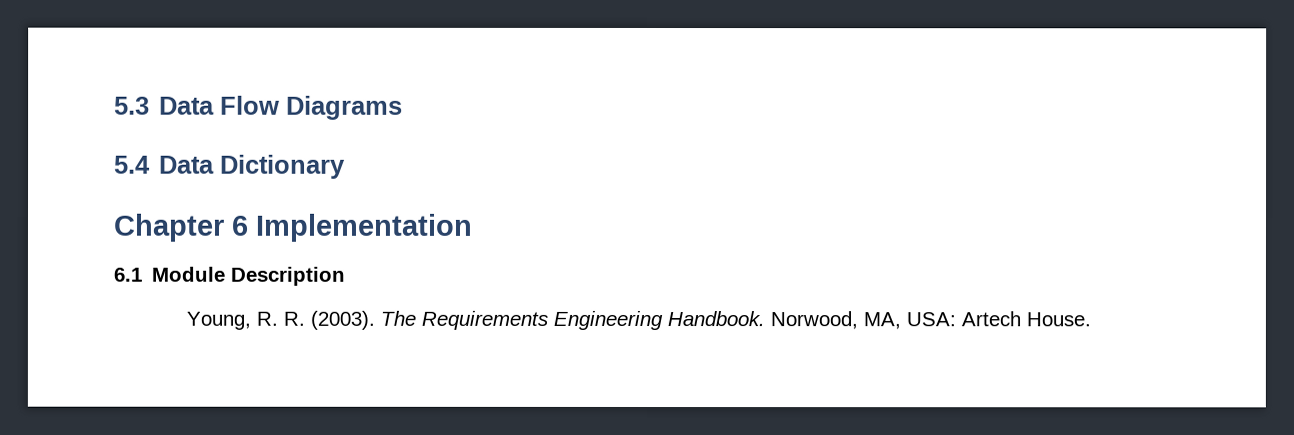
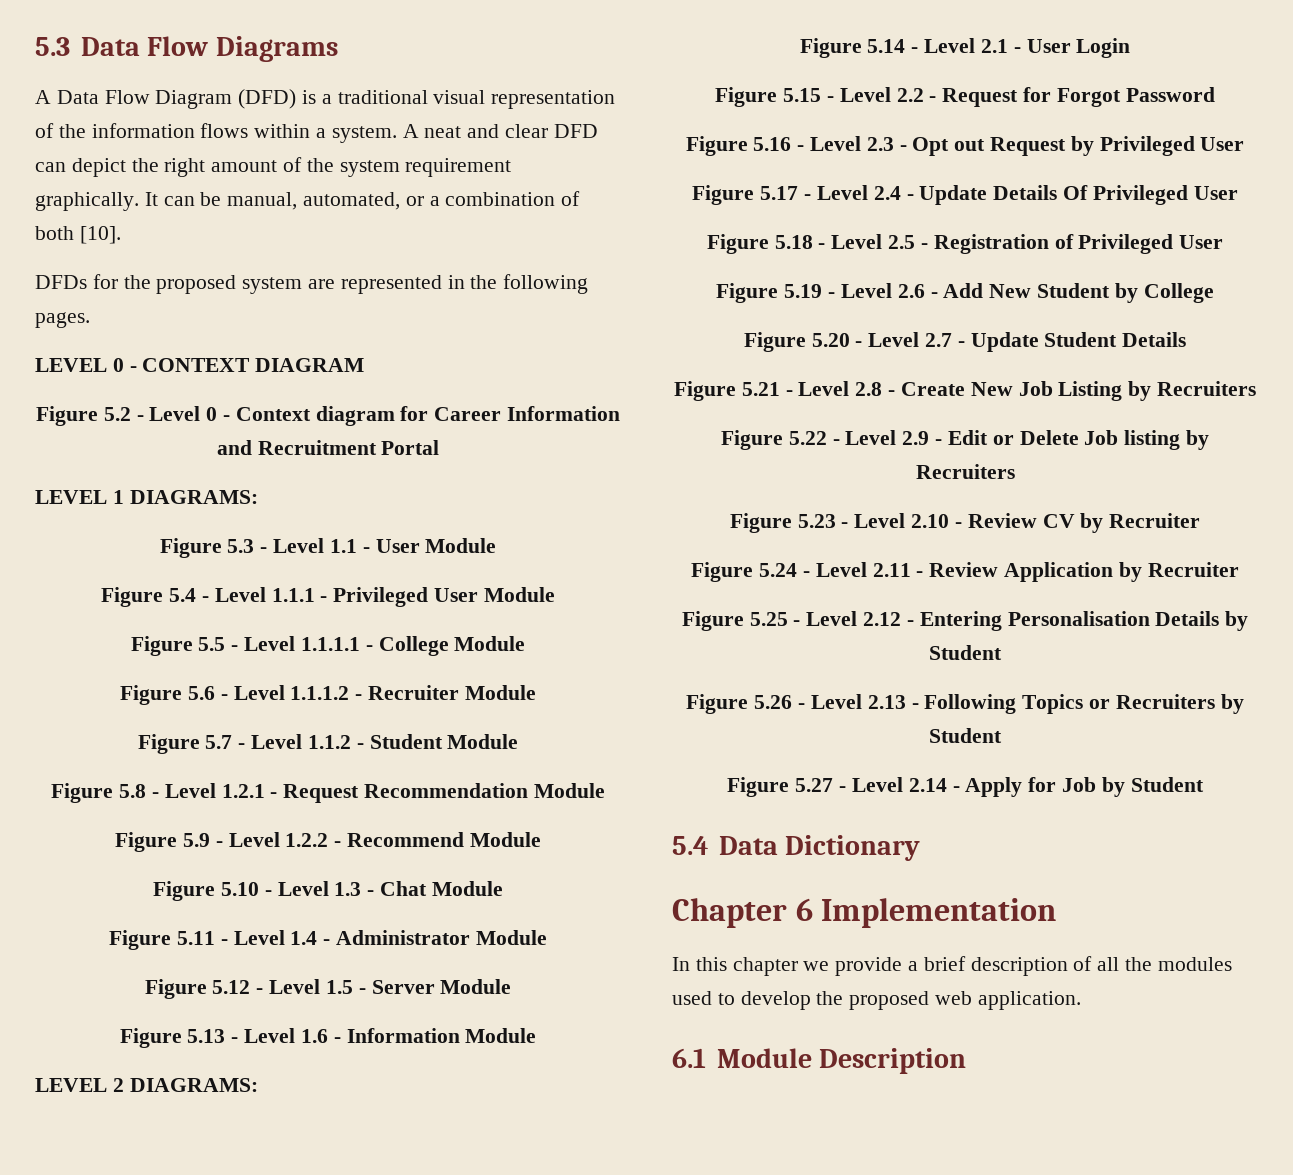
(404, 107) none -> [35,89,616,109] [35,123,598,143] [35,157,512,177] [35,191,581,211] [35,226,121,244] [35,274,589,294] [35,312,90,328] [35,358,365,372] [35,406,621,426] [216,440,440,455] [35,490,258,504] [159,538,497,558] [101,587,555,607] [130,636,526,656] [120,685,536,705] [137,734,519,754] [51,783,605,803] [115,832,541,852] [153,881,503,901] [109,930,547,950] [144,979,512,999] [119,1028,537,1048] [35,1078,258,1092] [799,38,1131,58] [715,87,1215,107] [685,136,1245,156] [692,185,1238,205] [706,234,1224,254] [716,283,1214,303] [743,332,1187,352] [674,381,1256,401] [721,430,1209,450] [915,464,1015,479] [729,513,1201,533] [691,562,1239,582] [681,611,1249,631] [929,645,1002,660] [686,694,1244,714] [929,728,1002,743] [727,777,1204,797] // A Data Flow Diagram (DFD) is a traditional visual representation of the information flows within a system. A neat and clear DFD can depict the right amount of the system requirement graphically. It can be manual, automated, or a combination of both [10]. // DFDs for the proposed system are represented in the following pages. // LEVEL 0 - CONTEXT DIAGRAM // Figure 5.2 - Level 0 - Context diagram for Career Information and Recruitment Portal // LEVEL 1 DIAGRAMS: // Figure 5.3 - Level 1.1 - User Module // Figure 5.4 - Level 1.1.1 - Privileged User Module // Figure 5.5 - Level 1.1.1.1 - College Module // Figure 5.6 - Level 1.1.1.2 - Recruiter Module // Figure 5.7 - Level 1.1.2 - Student Module // Figure 5.8 - Level 1.2.1 - Request Recommendation Module // Figure 5.9 - Level 1.2.2 - Recommend Module // Figure 5.10 - Level 1.3 - Chat Module // Figure 5.11 - Level 1.4 - Administrator Module // Figure 5.12 - Level 1.5 - Server Module // Figure 5.13 - Level 1.6 - Information Module // LEVEL 2 DIAGRAMS: // Figure 5.14 - Level 2.1 - User Login // Figure 5.15 - Level 2.2 - Request for Forgot Password // Figure 5.16 - Level 2.3 - Opt out Request by Privileged User // Figure 5.17 - Level 2.4 - Update Details Of Privileged User // Figure 5.18 - Level 2.5 - Registration of Privileged User // Figure 5.19 - Level 2.6 - Add New Student by College // Figure 5.20 - Level 2.7 - Update Student Details // Figure 5.21 - Level 2.8 - Create New Job Listing by Recruiters // Figure 5.22 - Level 2.9 - Edit or Delete Job listing by Recruiters // Figure 5.23 - Level 2.10 - Review CV by Recruiter // Figure 5.24 - Level 2.11 - Review Application by Recruiter // Figure 5.25 - Level 2.12 - Entering Personalisation Details by Student // Figure 5.26 - Level 2.13 - Following Topics or Recruiters by Student // Figure 5.27 - Level 2.14 - Apply for Job by Student
[113,266,346,286] [186,310,1092,331] 6.1 Module Description // Young, R. R. (2003). The Requirements Engineering Handbook. Norwood, MA, USA: Artech House. -> [672,956,1232,976] [672,991,1081,1010] [672,1048,967,1074] In this chapter we provide a brief description of all the modules used to develop the proposed web application. // 6.1 Module Description

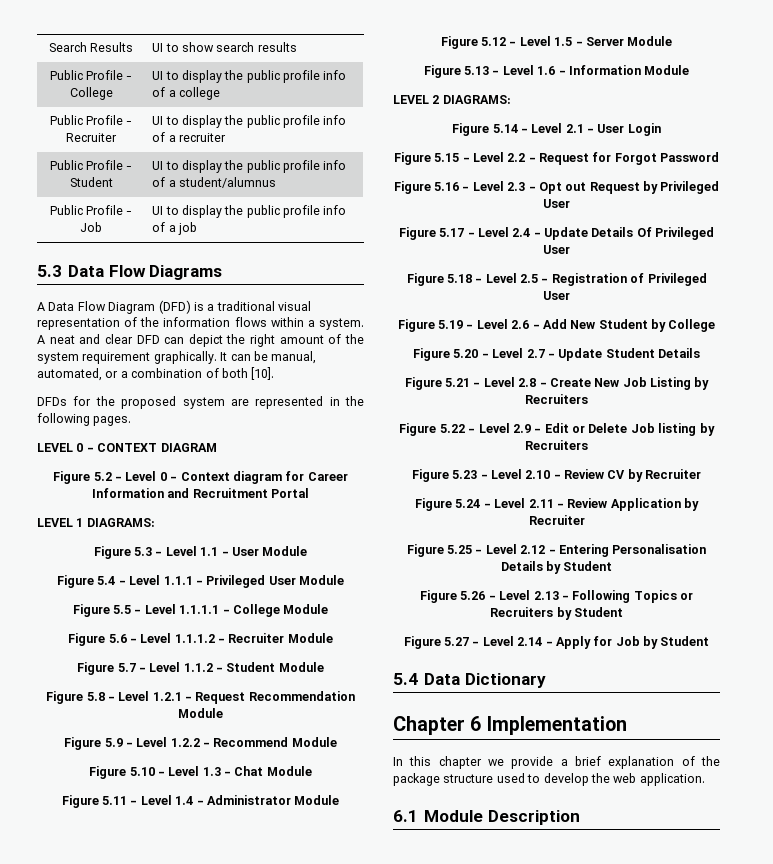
(35, 46) none -> [48,42,134,52] [152,42,297,52] [49,70,133,80] [69,87,113,100] [152,70,347,83] [152,87,220,100] [49,115,133,125] [66,133,117,142] [152,115,347,128] [152,132,226,142] [49,160,133,170] [69,177,113,187] [152,160,347,173] [152,177,276,188] [49,205,133,215] [80,222,102,232] [152,205,347,218] [152,222,197,235] Search Results | UI to show search results // Public Profile - College | UI to display the public profile info of a college // Public Profile - Recruiter | UI to display the public profile info of a recruiter // Public Profile - Student | UI to display the public profile info of a student/alumnus // Public Profile - Job | UI to display the public profile info of a job //
[970,956,1232,976] description of all the modules -> [608,756,720,769] [393,773,494,786] explanation of the package structure
[849,991,930,1010] proposed -> (610, 778) none

